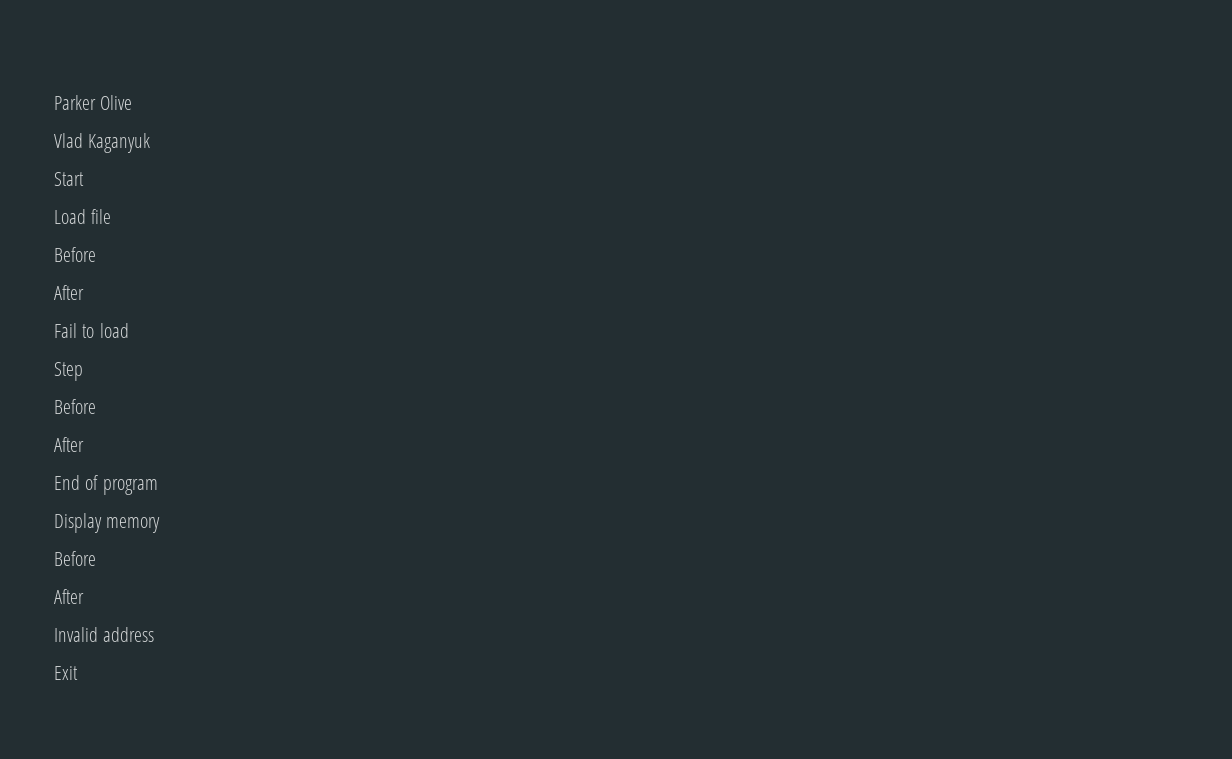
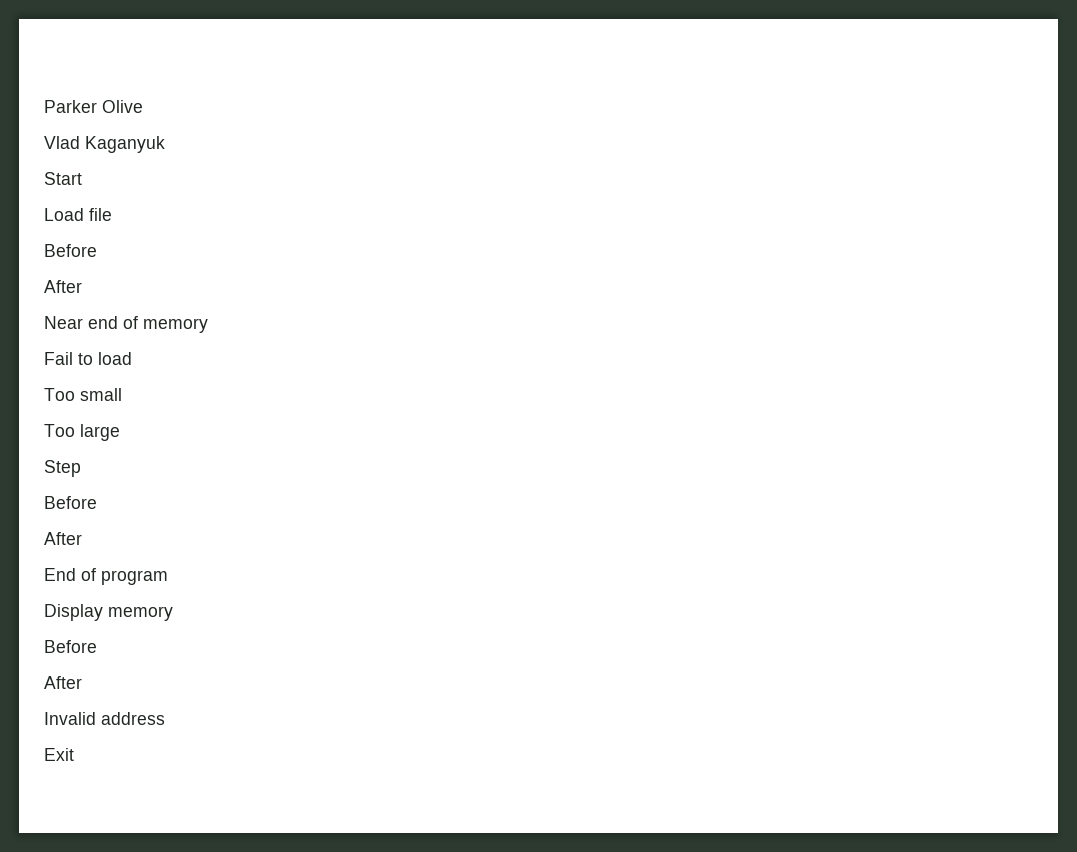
(84, 292) none -> [44,316,208,333] // Near end of memory
(129, 330) none -> [44,388,122,401] [44,424,120,441] // Too small // Too large

